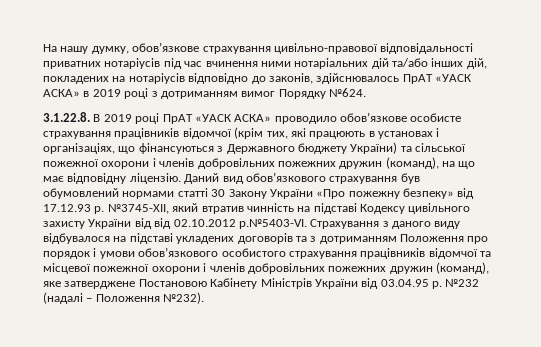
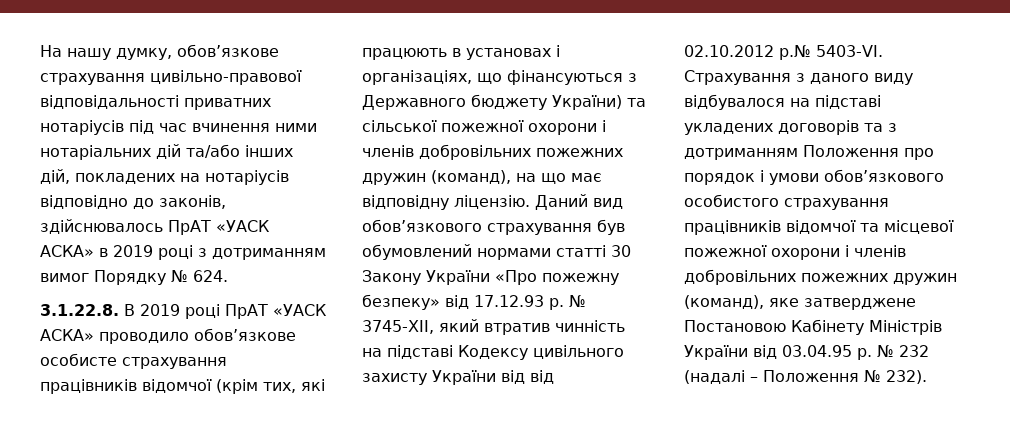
[329,88,366,97] №624. -> [171,270,228,282] № 624.
[107,204,169,214] №3745-XII, -> [569,295,586,307] [362,320,434,334] № 3745-XII,
[238,219,307,229] р.№5403-VI. -> [779,45,883,60] р.№ 5403-VI.
[445,279,480,287] №232 -> [877,345,929,357] № 232
[163,292,205,304] №232). -> [864,370,927,384] № 232).

